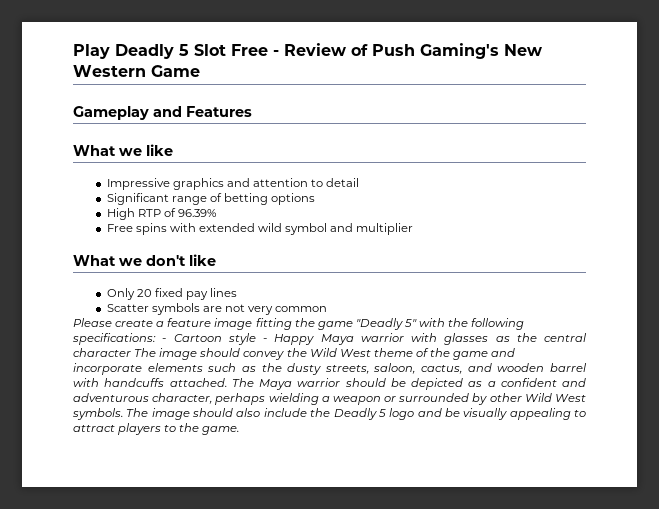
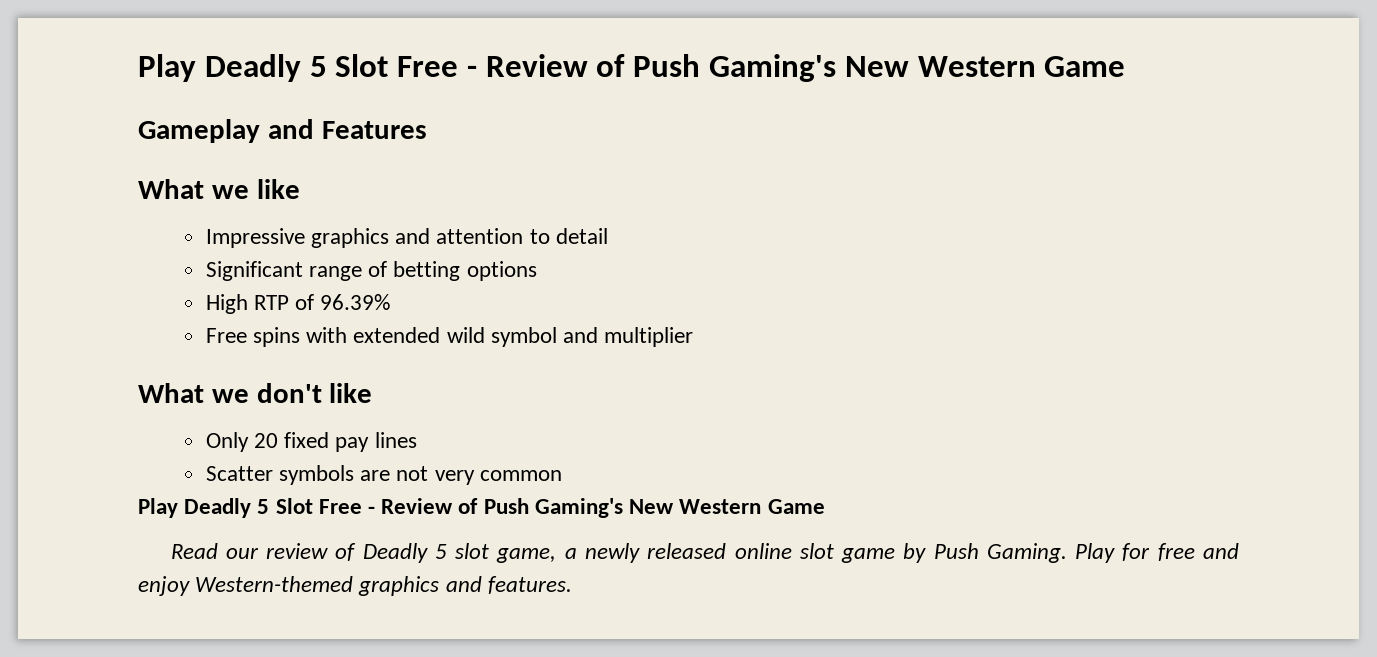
[73,318,525,330] [72,333,587,345] [73,348,516,360] [73,363,587,375] [73,378,586,390] [73,393,586,405] [72,408,586,420] [73,423,240,435] Please create a feature image fitting the game "Deadly 5" with the following specifications: - Cartoon style - Happy Maya warrior with glasses as the central character The image should convey the Wild West theme of the game and incorporate elements such as the dusty streets, saloon, cactus, and wooden barrel with handcuffs attached. The Maya warrior should be depicted as a confident and adventurous character, perhaps wielding a weapon or surrounded by other Wild West symbols. The image should also include the Deadly 5 logo and be visually appealing to attract players to the game. -> [138,498,825,518] [170,543,1239,563] [138,576,572,596] Play Deadly 5 Slot Free - Review of Push Gaming's New Western Game // Read our review of Deadly 5 slot game, a newly released online slot game by Push Gaming. Play for free and enjoy Western-themed graphics and features.

